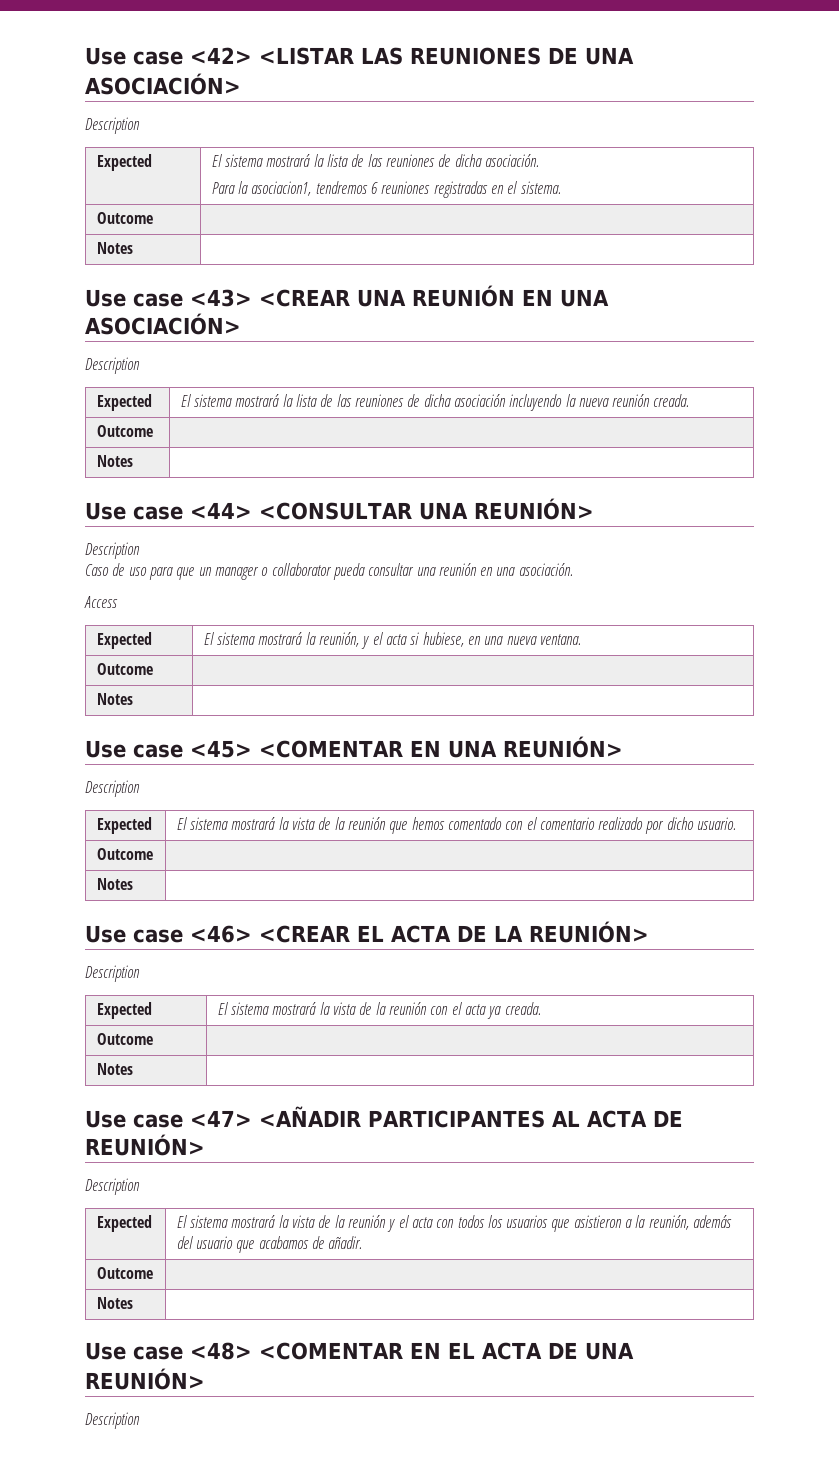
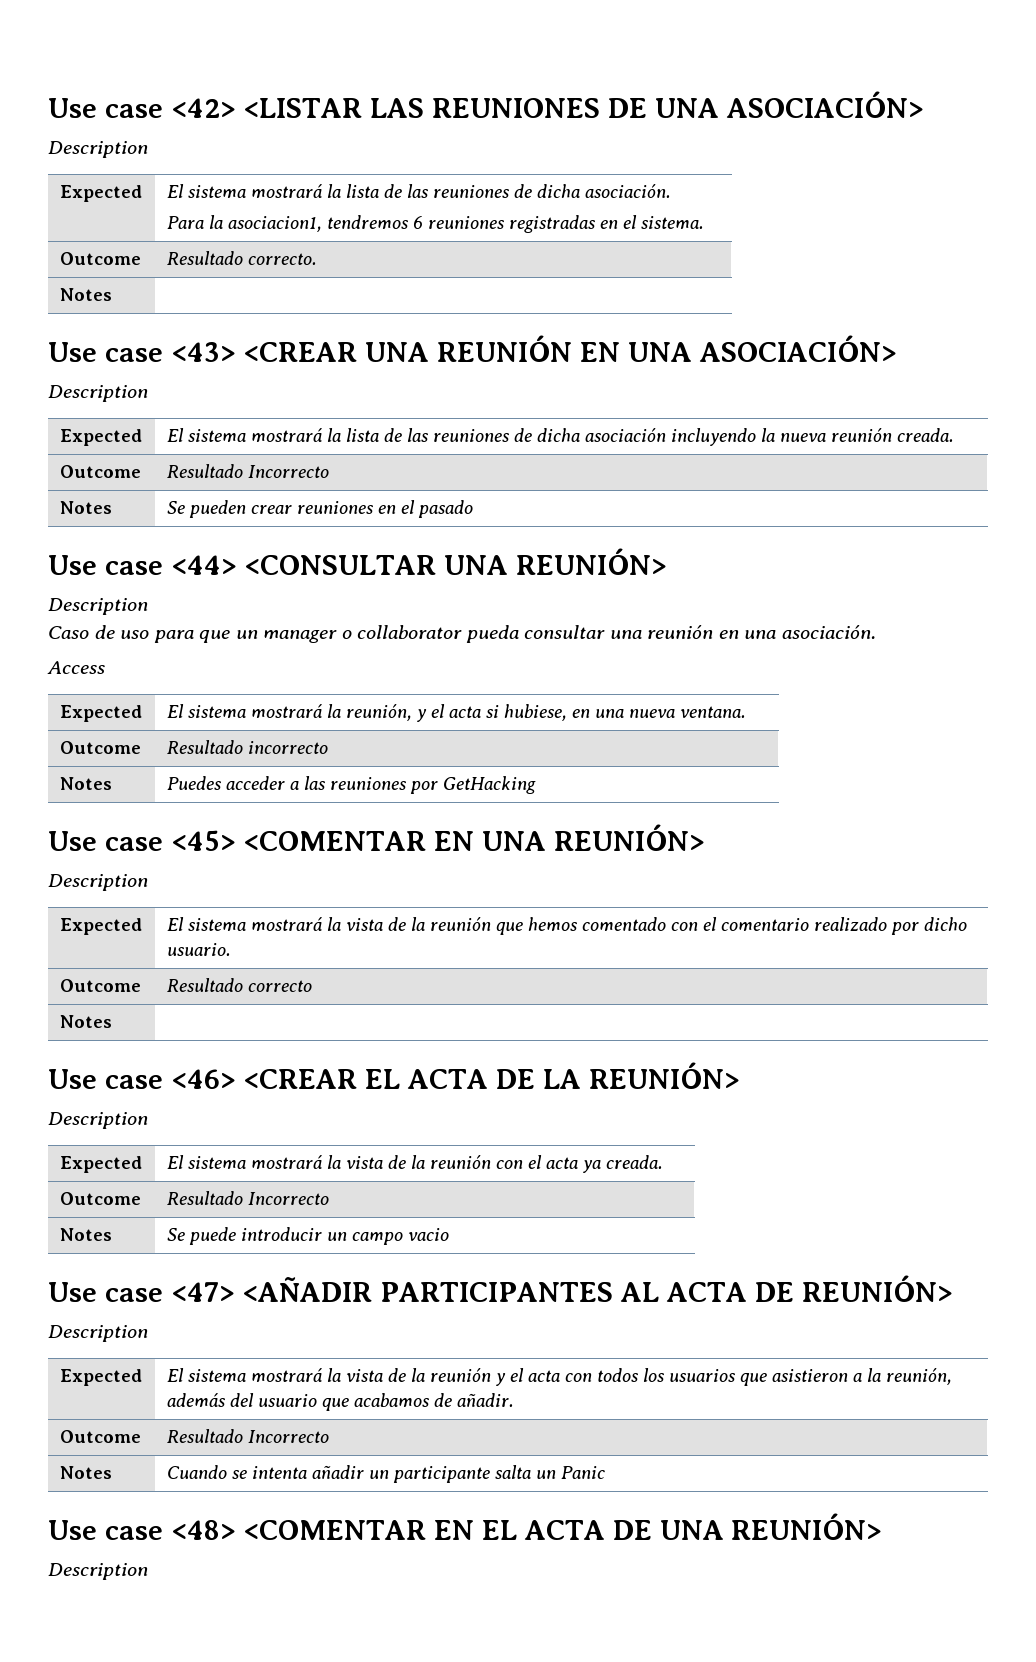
(153, 218) none -> [167,251,317,265] Resultado correcto.
[96,455,133,467] // Notes | -> [167,464,330,478] [60,501,113,514] [167,500,474,518] Resultado Incorrecto // Notes | Se pueden crear reuniones en el pasado
[96,693,133,705] // Notes | -> [167,740,329,754] [60,777,113,790] [167,776,537,794] Resultado incorrecto // Notes | Puedes acceder a las reuniones por GetHacking
(153, 854) none -> [167,978,313,992] Resultado correcto
[96,1063,133,1075] // Notes | -> [167,1191,330,1205] [60,1228,113,1241] [167,1227,450,1245] Resultado Incorrecto // Notes | Se puede introducir un campo vacio
[96,1297,133,1309] // Notes | -> [167,1429,330,1443] [60,1466,113,1479] [167,1465,606,1483] Resultado Incorrecto // Notes | Cuando se intenta añadir un participante salta un Panic

